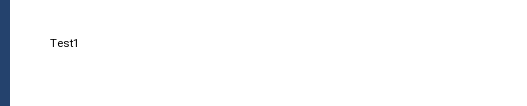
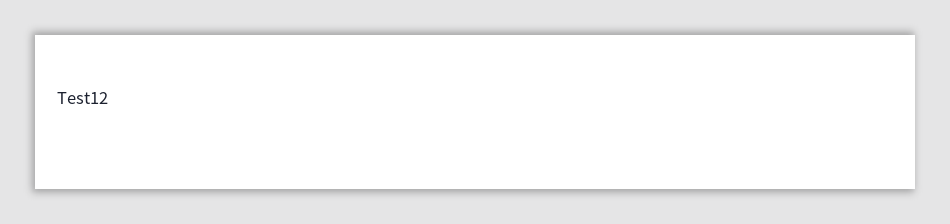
[50,39,79,47] Test1 -> [57,92,108,104] Test12

